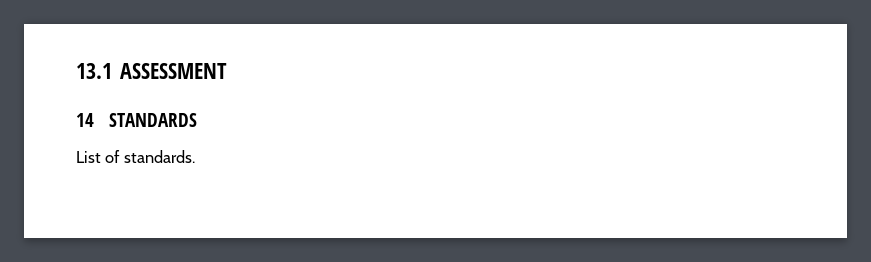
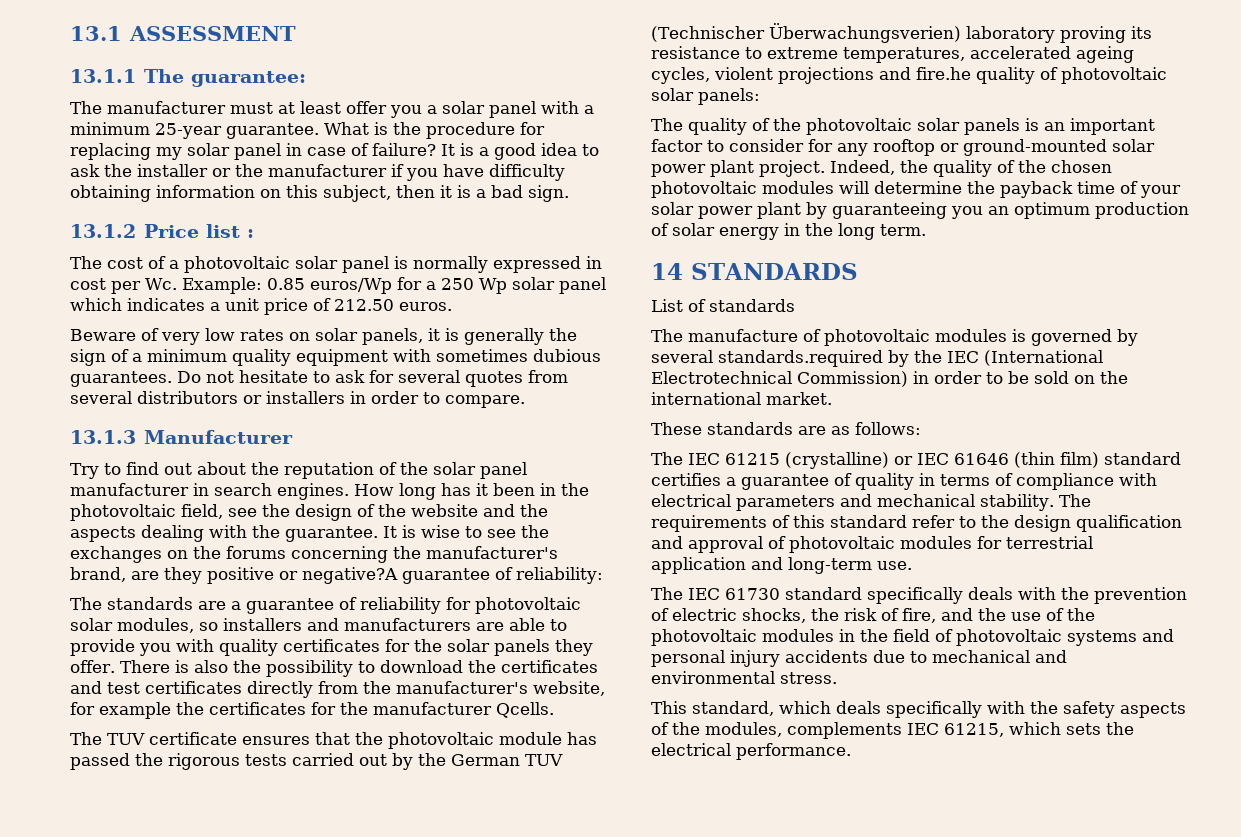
[76,113,197,127] [76,150,195,163] 14 STANDARDS // List of standards. -> [70,69,307,87] [70,101,594,118] [70,122,545,139] [70,143,599,160] [70,164,565,181] [70,185,569,202] [70,224,255,238] [70,256,602,273] [70,277,606,294] [70,298,452,315] [70,328,577,345] [70,349,601,366] [70,370,568,387] [70,391,525,408] [70,430,294,444] [70,462,527,479] [70,483,589,500] [70,504,548,521] [70,525,549,542] [70,546,558,563] [70,567,603,584] [70,597,581,614] [70,618,567,633] [70,639,593,656] [70,660,598,677] [70,681,605,698] [70,702,554,719] [70,732,597,749] [70,753,563,770] [651,23,1152,43] [651,46,1134,63] [651,67,1167,84] [651,88,760,105] [651,118,1155,135] [651,139,1155,156] [651,160,1112,177] [651,181,1181,198] [651,202,1189,219] [651,223,926,240] [651,263,859,280] [651,299,795,312] [651,329,1138,346] [651,350,1103,367] [651,371,1128,387] [651,392,832,405] [651,422,921,435] [651,452,1181,469] [651,473,1157,490] [651,494,1091,511] [651,515,1182,532] [651,536,1093,553] [651,557,912,574] [651,587,1187,604] [651,608,1095,623] [651,629,1174,646] [651,650,1067,667] [651,671,837,684] [651,701,1186,718] [651,722,1134,739] [651,743,851,760] 13.1.1 The guarantee: // The manufacturer must at least offer you a solar panel with a minimum 25-year guarantee. What is the procedure for replacing my solar panel in case of failure? It is a good idea to ask the installer or the manufacturer if you have difficulty obtaining information on this subject, then it is a bad sign. // 13.1.2 Price list : // The cost of a photovoltaic solar panel is normally expressed in cost per Wc. Example: 0.85 euros/Wp for a 250 Wp solar panel which indicates a unit price of 212.50 euros. // Beware of very low rates on solar panels, it is generally the sign of a minimum quality equipment with sometimes dubious guarantees. Do not hesitate to ask for several quotes from several distributors or installers in order to compare. // 13.1.3 Manufacturer // Try to find out about the reputation of the solar panel manufacturer in search engines. How long has it been in the photovoltaic field, see the design of the website and the aspects dealing with the guarantee. It is wise to see the exchanges on the forums concerning the manufacturer's brand, are they positive or negative?A guarantee of reliability: // The standards are a guarantee of reliability for photovoltaic solar modules, so installers and manufacturers are able to provide you with quality certificates for the solar panels they offer. There is also the possibility to download the certificates and test certificates directly from the manufacturer's website, for example the certificates for the manufacturer Qcells. // The TUV certificate ensures that the photovoltaic module has passed the rigorous tests carried out by the German TUV (Technischer Überwachungsverien) laboratory proving its resistance to extreme temperatures, accelerated ageing cycles, violent projections and fire.he quality of photovoltaic solar panels: // The quality of the photovoltaic solar panels is an important factor to consider for any rooftop or ground-mounted solar power plant project. Indeed, the quality of the chosen photovoltaic modules will determine the payback time of your solar power plant by guaranteeing you an optimum production of solar energy in the long term. // 14 STANDARDS // List of standards // The manufacture of photovoltaic modules is governed by several standards.required by the IEC (International Electrotechnical Commission) in order to be sold on the international market. // These standards are as follows: // The IEC 61215 (crystalline) or IEC 61646 (thin film) standard certifies a guarantee of quality in terms of compliance with electrical parameters and mechanical stability. The requirements of this standard refer to the design qualification and approval of photovoltaic modules for terrestrial application and long-term use. // The IEC 61730 standard specifically deals with the prevention of electric shocks, the risk of fire, and the use of the photovoltaic modules in the field of photovoltaic systems and personal injury accidents due to mechanical and environmental stress. // This standard, which deals specifically with the safety aspects of the modules, complements IEC 61215, which sets the electrical performance.

